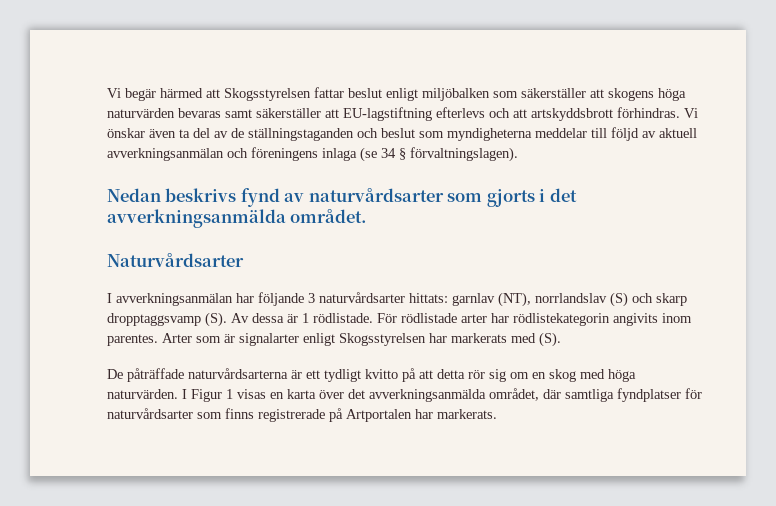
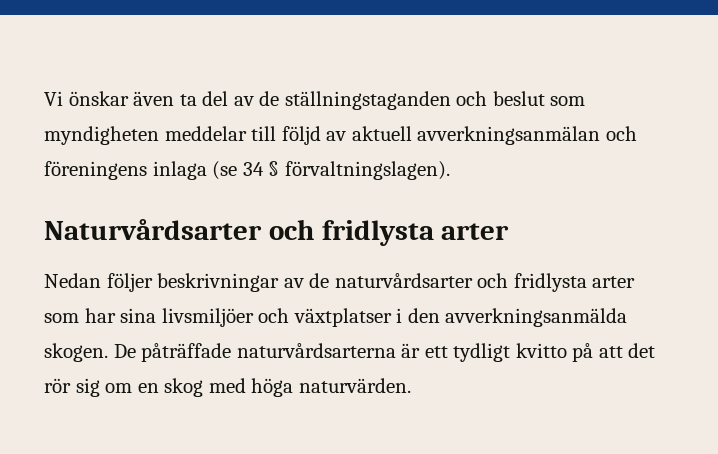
[107,87,686,101] [107,107,698,121] Vi begär härmed att Skogsstyrelsen fattar beslut enligt miljöbalken som säkerställer att skogens höga naturvärden bevaras samt säkerställer att EU-lagstiftning efterlevs och att artskyddsbrott förhindras. Vi -> [44,91,63,106] Vi
[447,128,532,141] myndigheterna -> [44,126,159,145] myndigheten
[107,188,577,207] [107,209,368,228] [107,253,244,267] [107,292,687,307] [107,312,692,327] [107,332,561,347] Nedan beskrivs fynd av naturvårdsarter som gjorts i det avverkningsanmälda området. // Naturvårdsarter // I avverkningsanmälan har följande 3 naturvårdsarter hittats: garnlav (NT), norrlandslav (S) och skarp dropptaggsvamp (S). Av dessa är 1 rödlistade. För rödlistade arter har rödlistekategorin angivits inom parentes. Arter som är signalarter enligt Skogsstyrelsen har markerats med (S). // -> [44,219,510,246] [44,273,636,292] [44,308,628,327] [44,343,108,362] Naturvårdsarter och fridlysta arter // Nedan följer beskrivningar av de naturvårdsarter och fridlysta arter som har sina livsmiljöer och växtplatser i den avverkningsanmälda skogen.
[437,369,465,379] detta -> [628,343,656,358] det
[182,388,702,402] [107,408,497,422] I Figur 1 visas en karta över det avverkningsanmälda området, där samtliga fyndplatser för naturvårdsarter som finns registrerade på Artportalen har markerats. -> (411, 385) none

